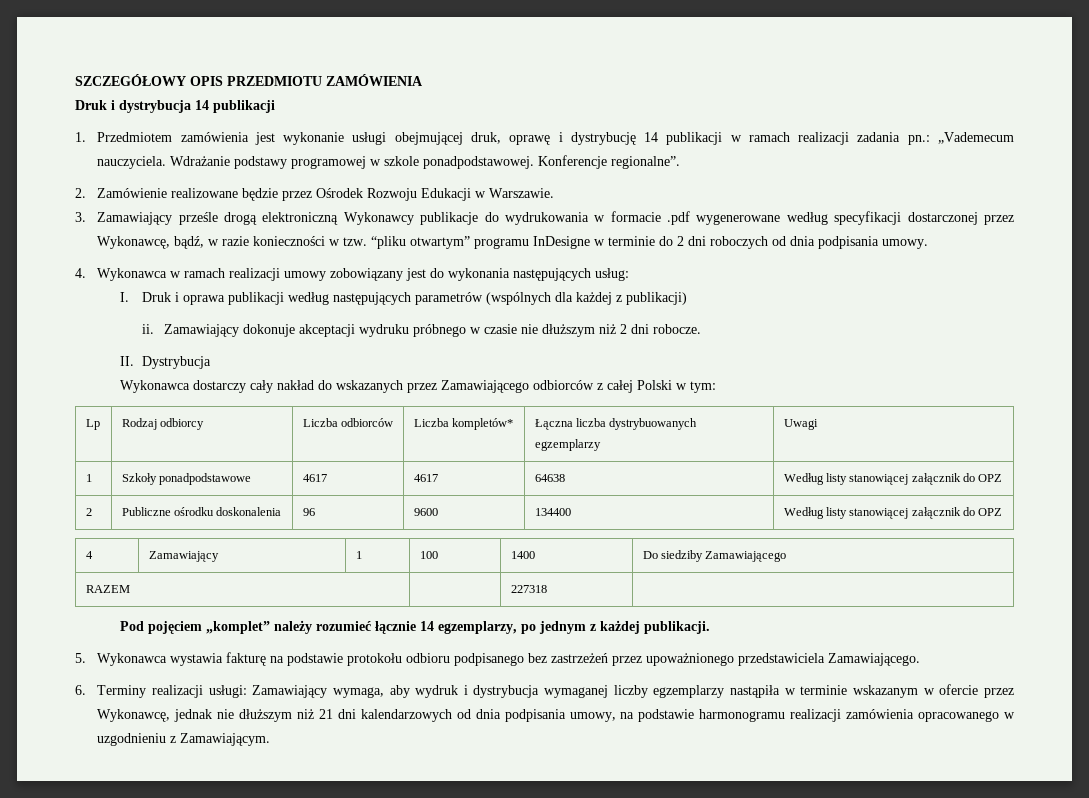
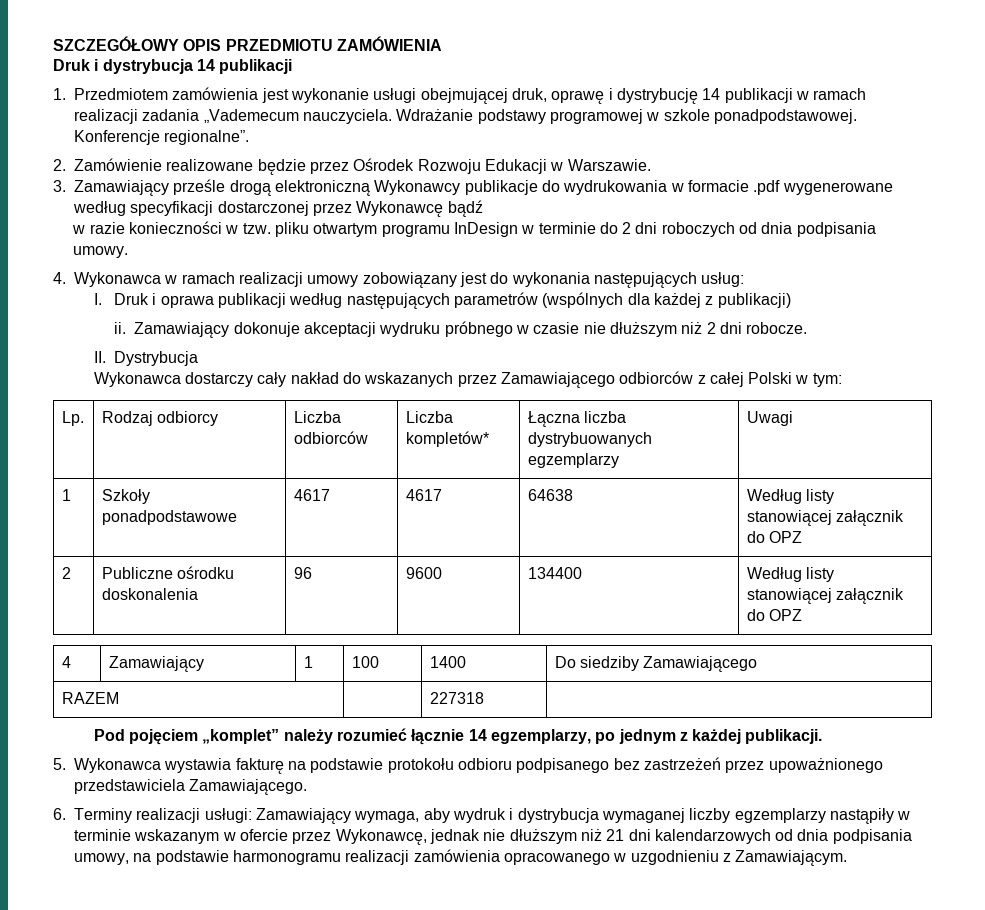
[907,135,930,145] pn.: -> (200, 115) none
[97,236,205,249] Wykonawcę, bądź, -> [356,200,483,217] Wykonawcę bądź //
[371,236,591,249] “pliku otwartym” programu InDesigne -> [274,222,518,237] pliku otwartym programu InDesign
[85,419,100,430] Lp -> [61,411,84,426] Lp.
[730,685,781,698] nastąpiła -> [829,808,894,824] nastąpiły

